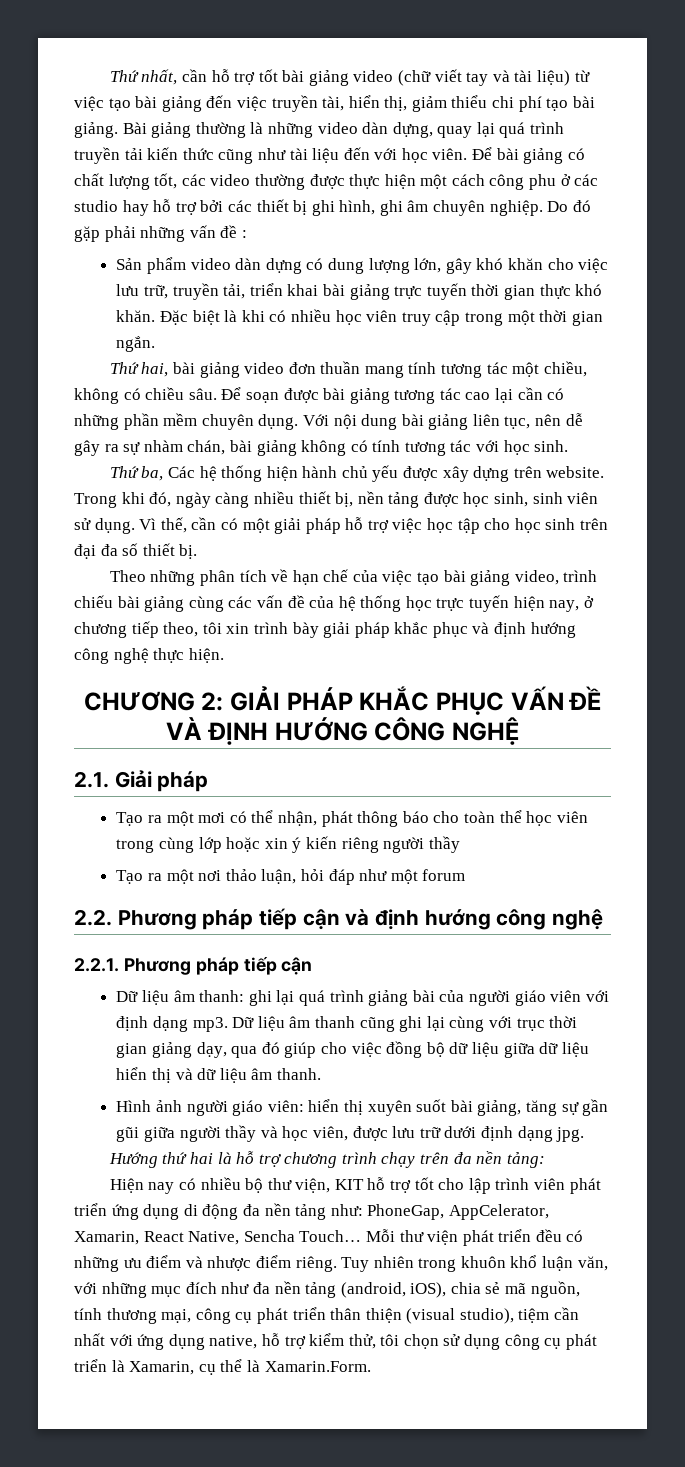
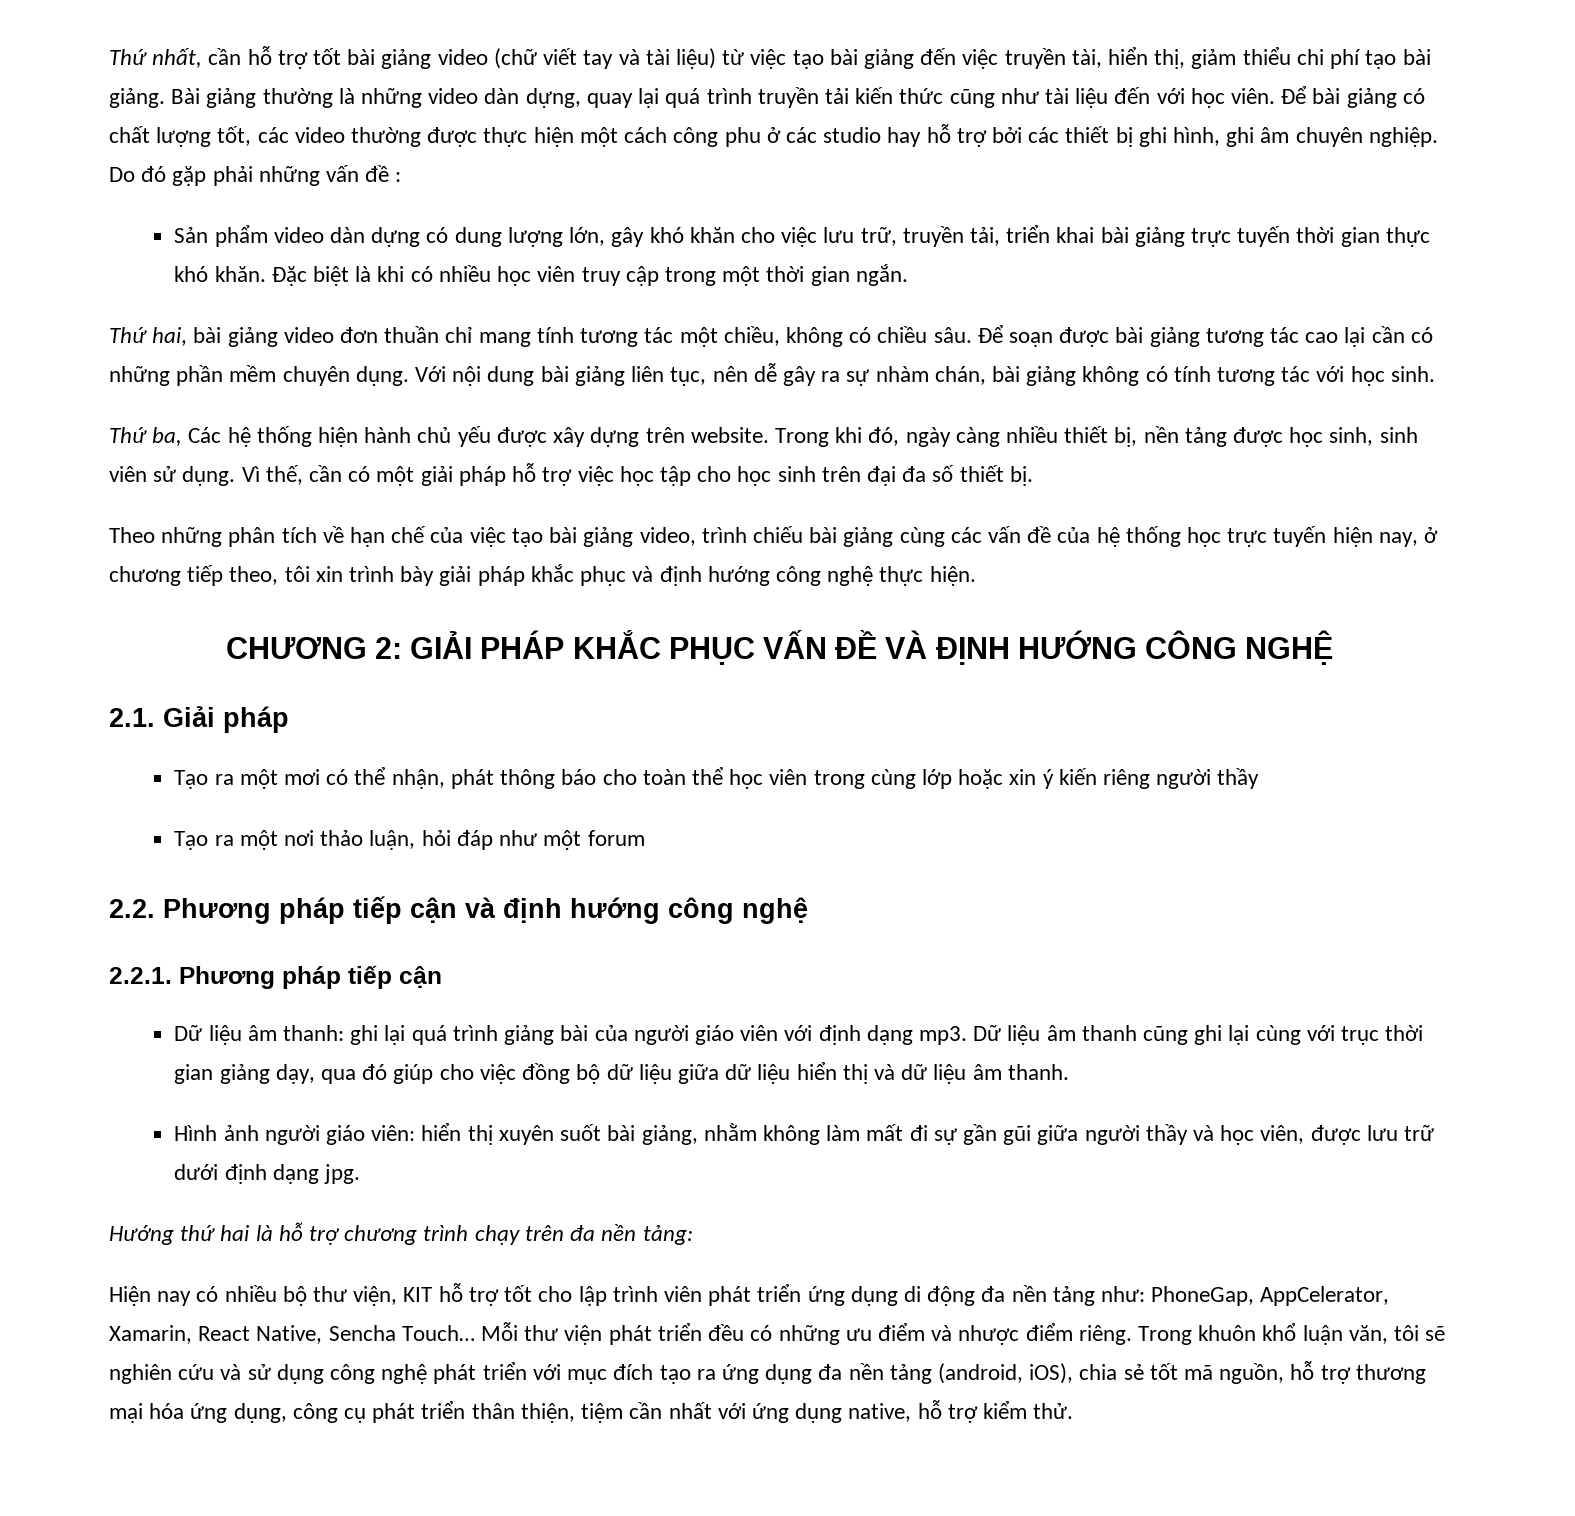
(361, 367) none -> [445,327,473,343] chỉ
[525,1100,557,1116] tăng -> [703,1123,928,1145] nhằm không làm mất đi
[341,1256,457,1272] Tuy nhiên trong -> [1137,1326,1192,1345] Trong
[74,1282,250,1298] với những mục đích như -> [1394,1325,1446,1341] [109,1362,813,1384] tôi sẽ nghiên cứu và sử dụng công nghệ phát triển với mục đích tạo ra ứng dụng
(501, 1288) none -> [1149,1363,1178,1380] tốt
[74,1308,192,1324] tính thương mại, -> [1290,1361,1426,1384] [109,1403,287,1423] hỗ trợ thương mại hóa ứng dụng,
[365,1308,514,1324] thiện (visual studio), -> [520,1403,575,1423] thiện,
[348,1334,597,1350] [74,1359,371,1375] thử, tôi chọn sử dụng công cụ phát triển là Xamarin, cụ thể là Xamarin.Form. -> [1033,1403,1074,1419] thử.

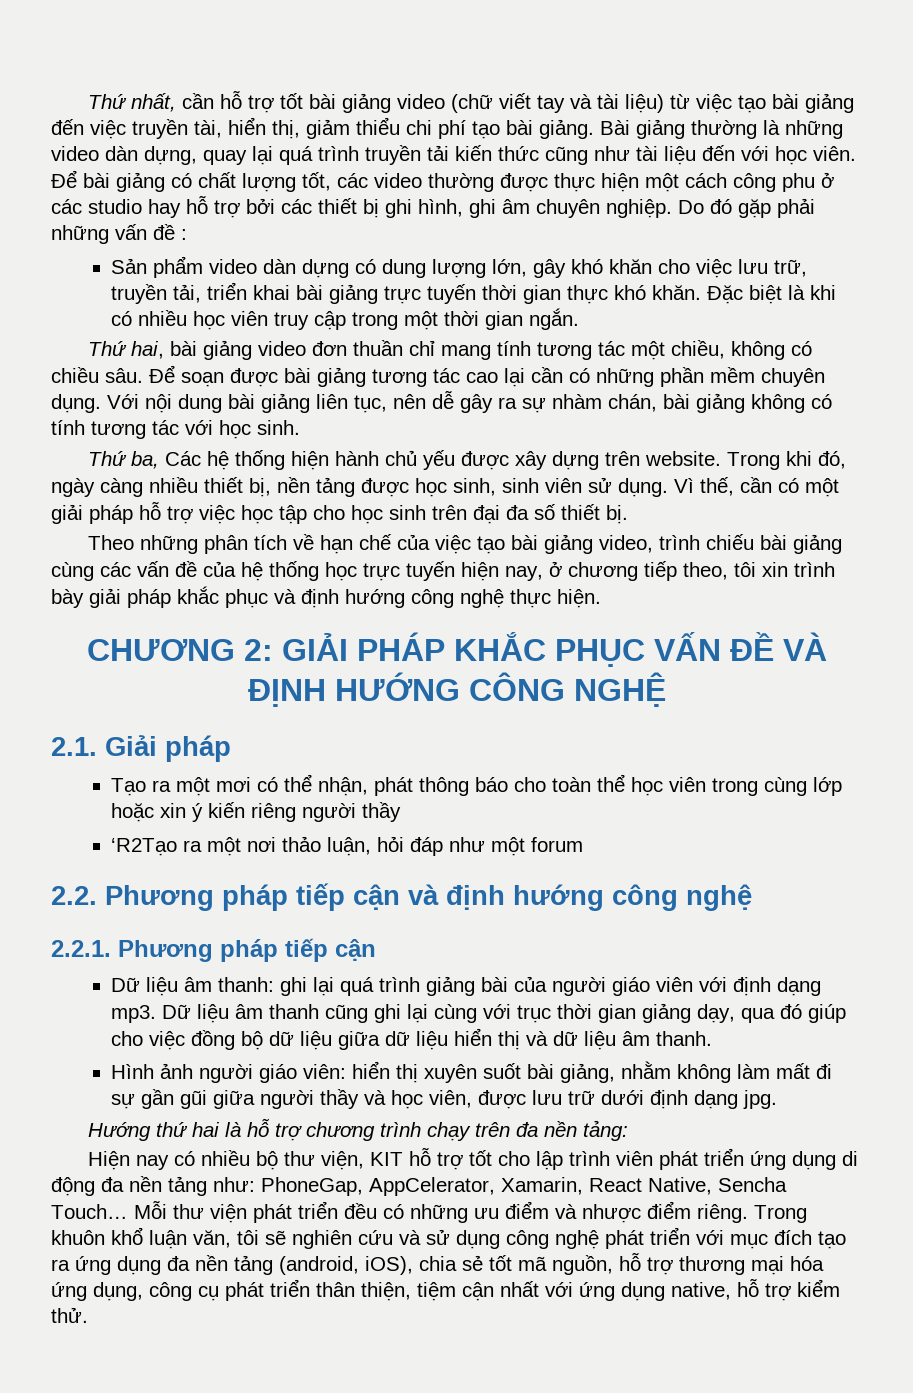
[174,831,209,850] Tạo -> [111,838,178,856] ‘R2Tạo
[629,1402,663,1419] cần -> [462,1282,494,1301] cận

